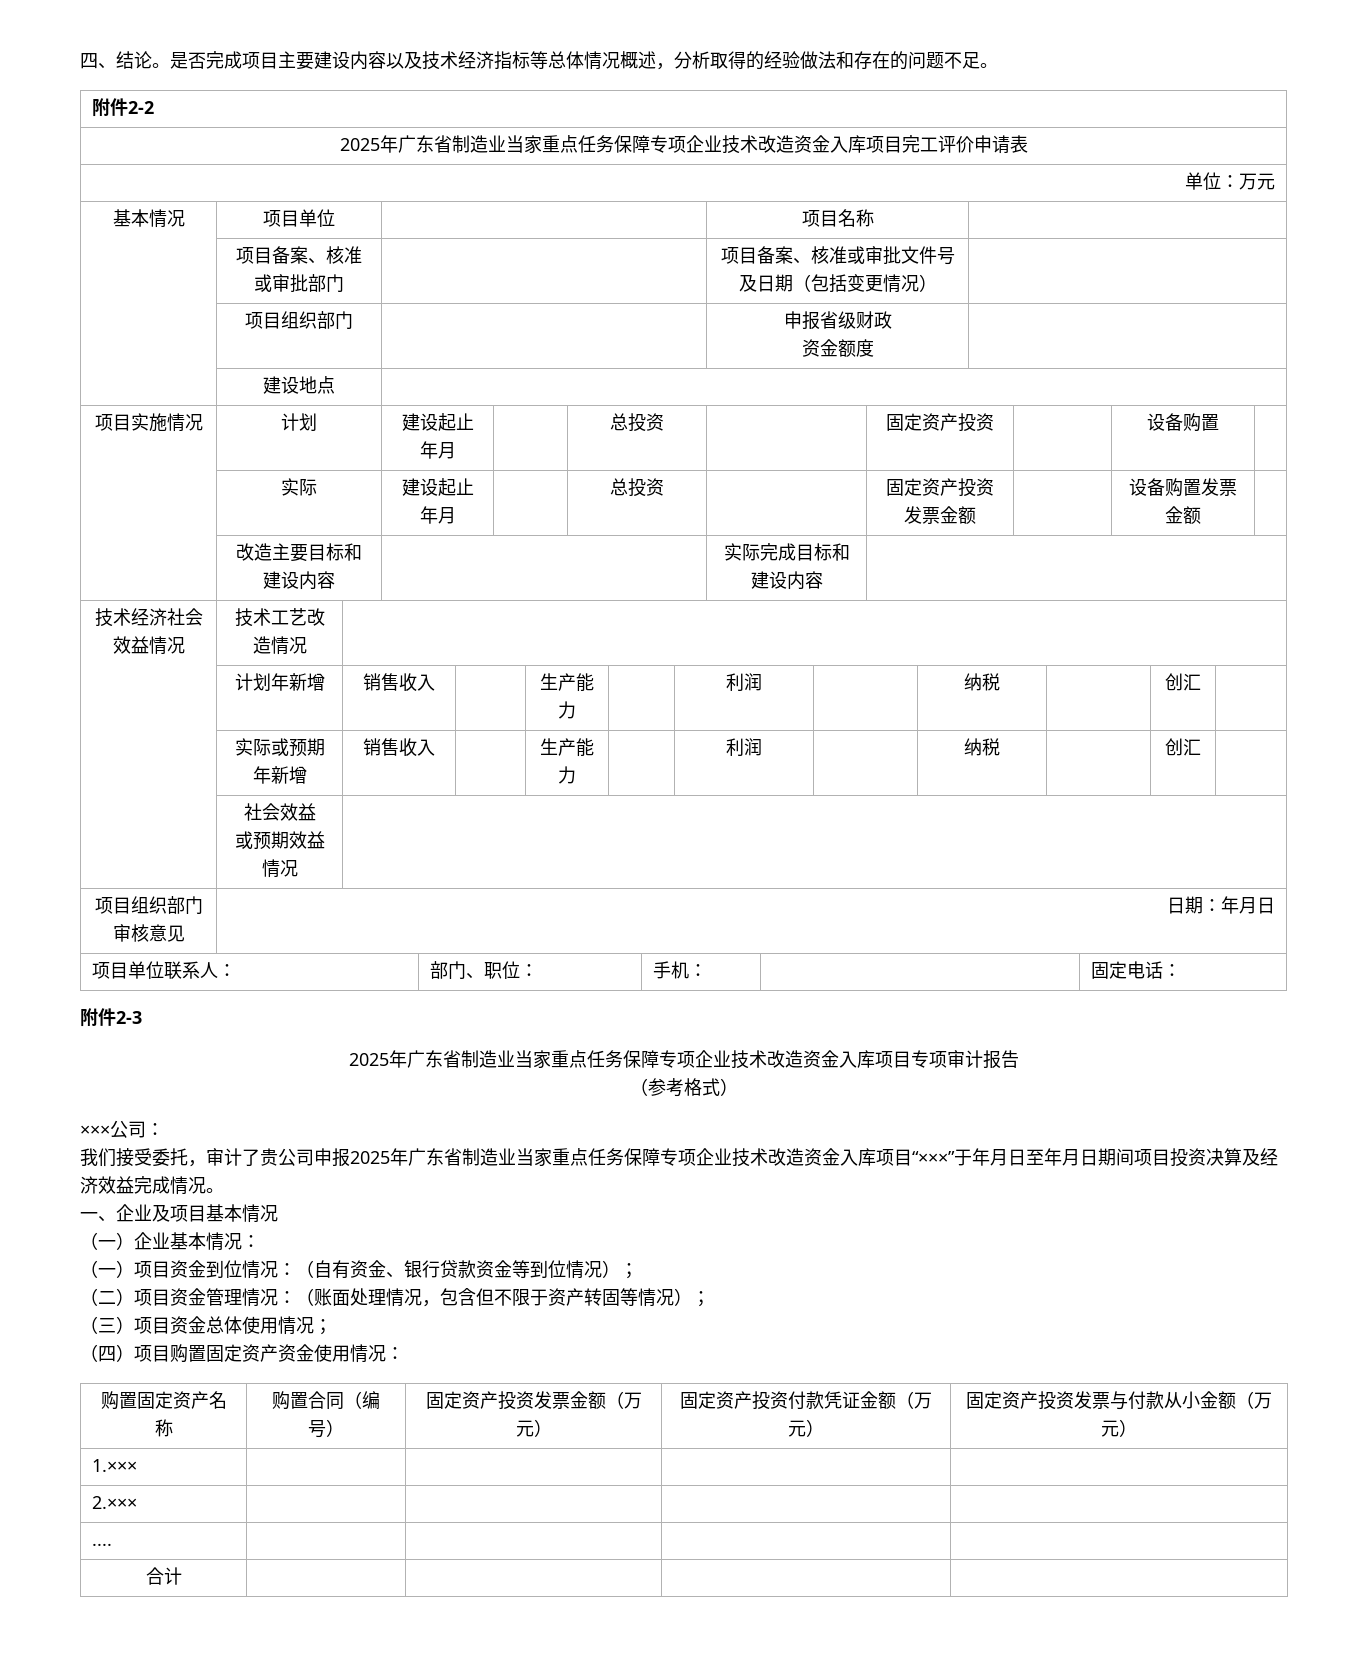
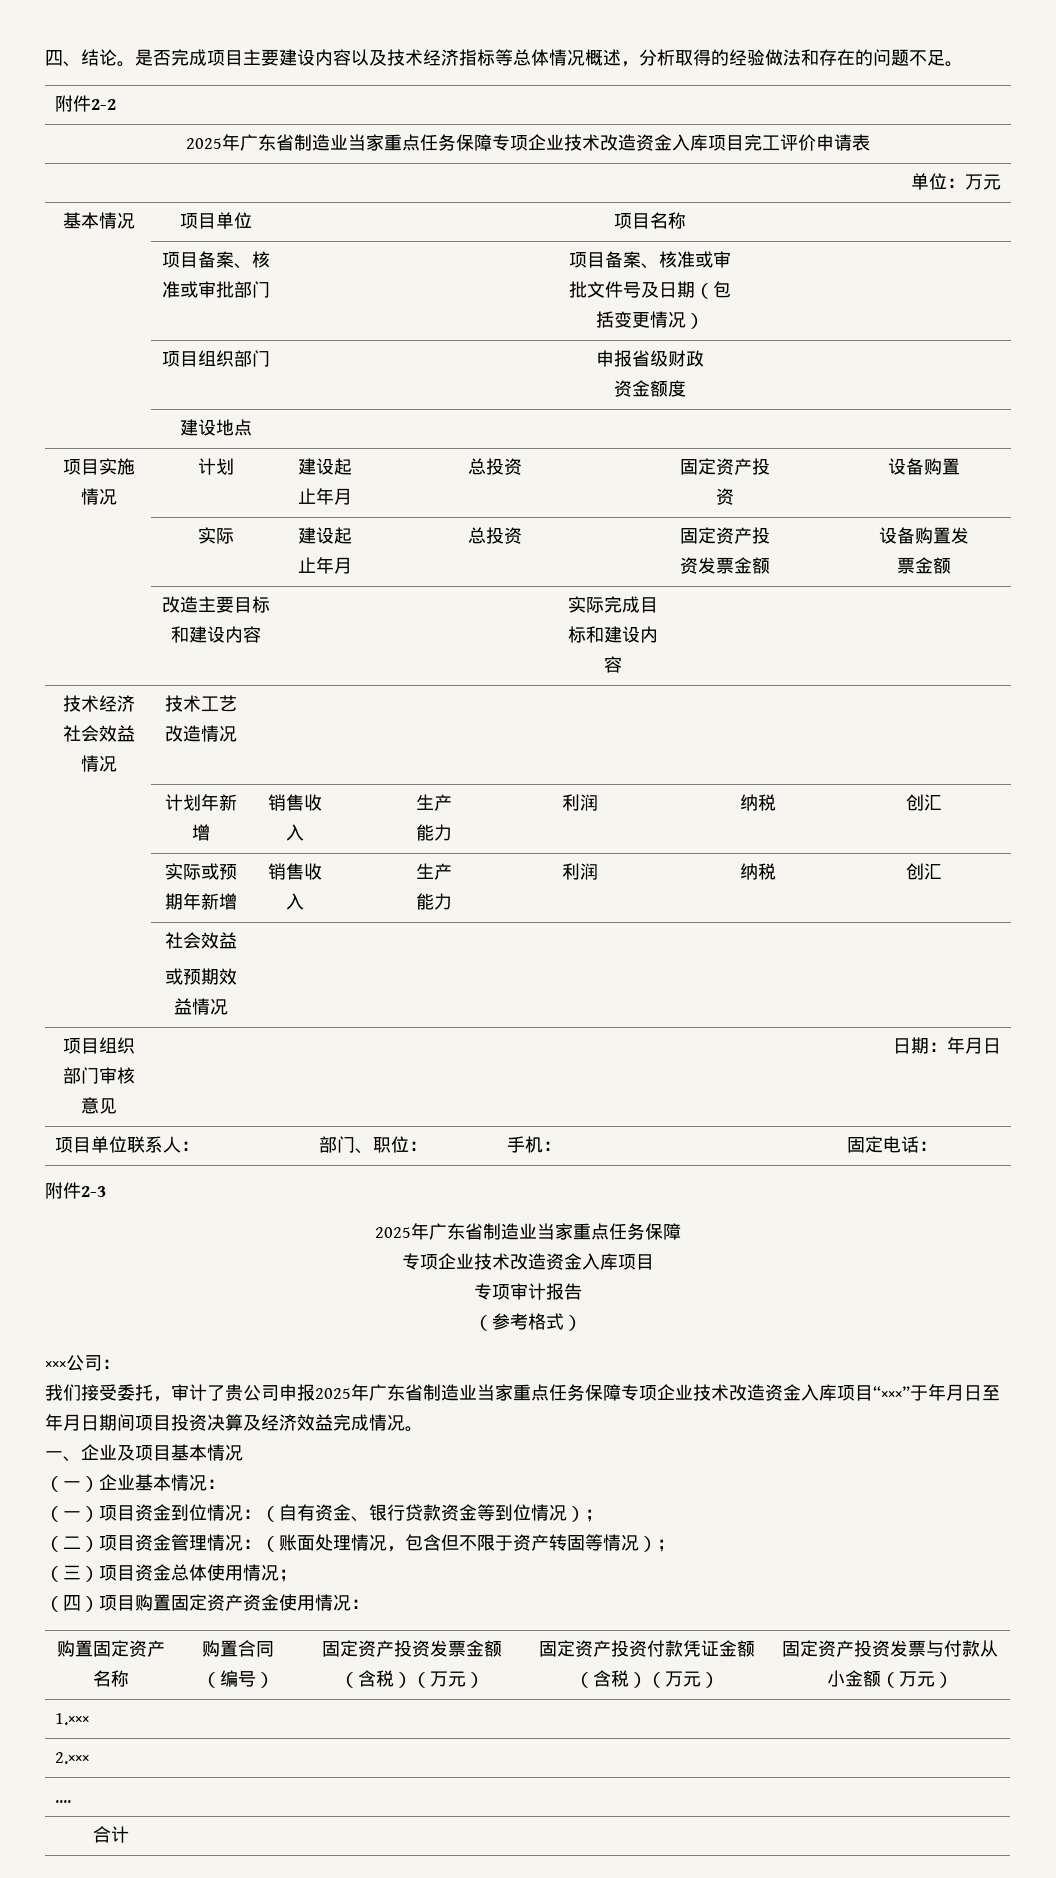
[659,1050,911,1069] 专项企业技术改造资金入库项目 -> [402,1253,654,1270] // 专项企业技术改造资金入库项目 //
(624, 1400) none -> [358,1670,430,1688] 含税）（
(914, 1400) none -> [593,1670,665,1688] 含税）（

